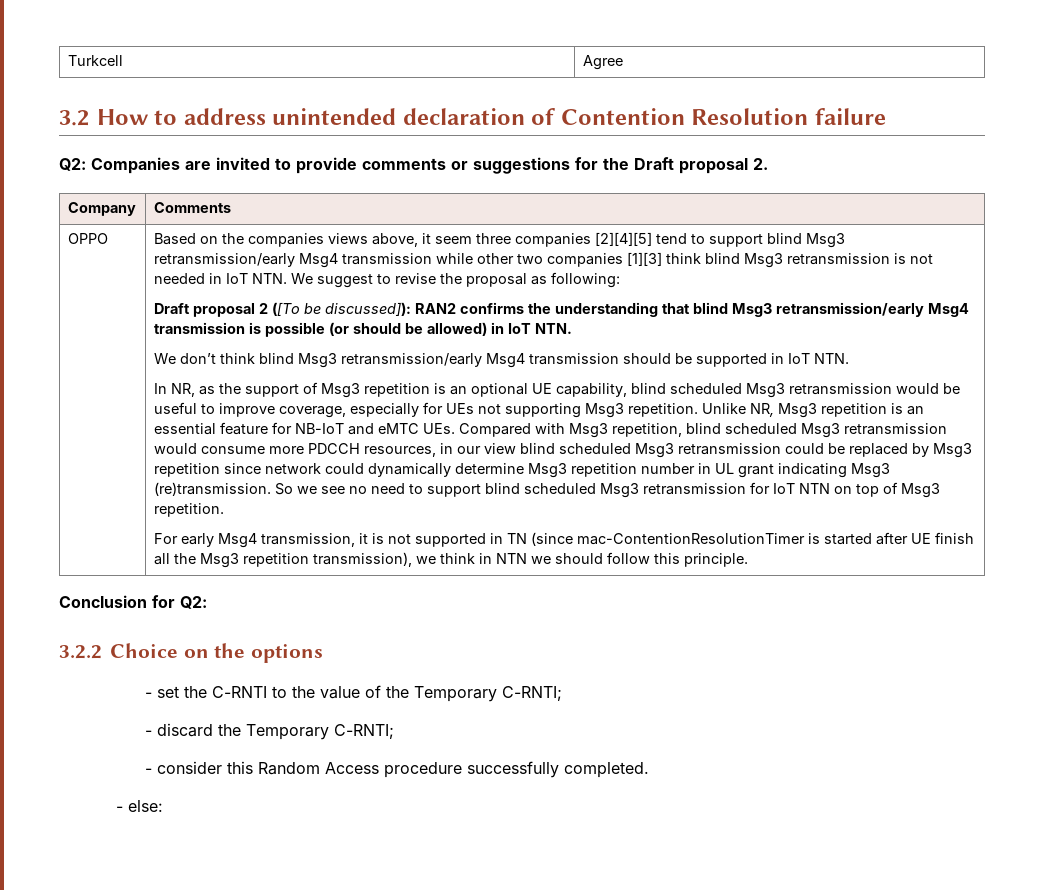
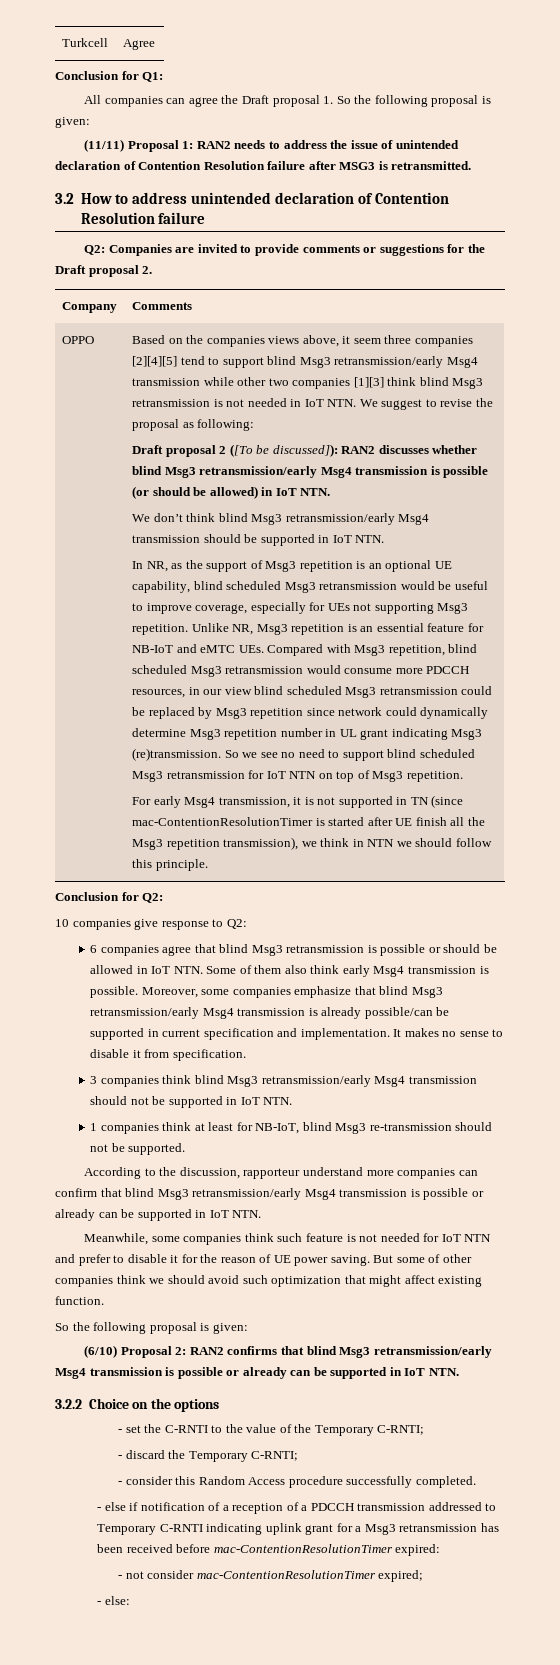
(623, 62) none -> [55,71,164,82] [84,95,491,107] [55,117,90,128] [84,139,459,152] [55,161,472,170] // Conclusion for Q1: // All companies can agree the Draft proposal 1. So the following proposal is given: // (11/11) Proposal 1: RAN2 needs to address the issue of unintended declaration of Contention Resolution failure after MSG3 is retransmitted.
[459,302,690,317] confirms the understanding that -> [378,445,478,454] discusses whether
(207, 602) none -> [55,919,247,930] [90,944,497,956] [90,965,489,977] [90,986,443,998] [90,1007,450,1019] [90,1028,504,1040] [90,1049,246,1061] [90,1075,477,1087] [90,1096,293,1108] [90,1122,493,1134] [90,1143,186,1155] [84,1167,478,1179] [55,1188,484,1200] [55,1209,262,1221] [84,1233,492,1245] [55,1254,472,1266] [55,1275,483,1287] [55,1296,104,1305] [55,1322,248,1334] [84,1345,492,1358] [55,1367,459,1379] // 10 companies give response to Q2: // 6 companies agree that blind Msg3 retransmission is possible or should be allowed in IoT NTN. Some of them also think early Msg4 transmission is possible. Moreover, some companies emphasize that blind Msg3 retransmission/early Msg4 transmission is already possible/can be supported in current specification and implementation. It makes no sense to disable it from specification. // 3 companies think blind Msg3 retransmission/early Msg4 transmission should not be supported in IoT NTN. // 1 companies think at least for NB-IoT, blind Msg3 re-transmission should not be supported. // According to the discussion, rapporteur understand more companies can confirm that blind Msg3 retransmission/early Msg4 transmission is possible or already can be supported in IoT NTN. // Meanwhile, some companies think such feature is not needed for IoT NTN and prefer to disable it for the reason of UE power saving. But some of other companies think we should avoid such optimization that might affect existing function. // So the following proposal is given: // (6/10) Proposal 2: RAN2 confirms that blind Msg3 retransmission/early Msg4 transmission is possible or already can be supported in IoT NTN.
(649, 770) none -> [97,1502,497,1514] [97,1523,499,1535] [97,1544,441,1556] [118,1570,424,1582] // - else if notification of a reception of a PDCCH transmission addressed to Temporary C-RNTI indicating uplink grant for a Msg3 retransmission has been received before mac-ContentionResolutionTimer expired: // - not consider mac-ContentionResolutionTimer expired;

